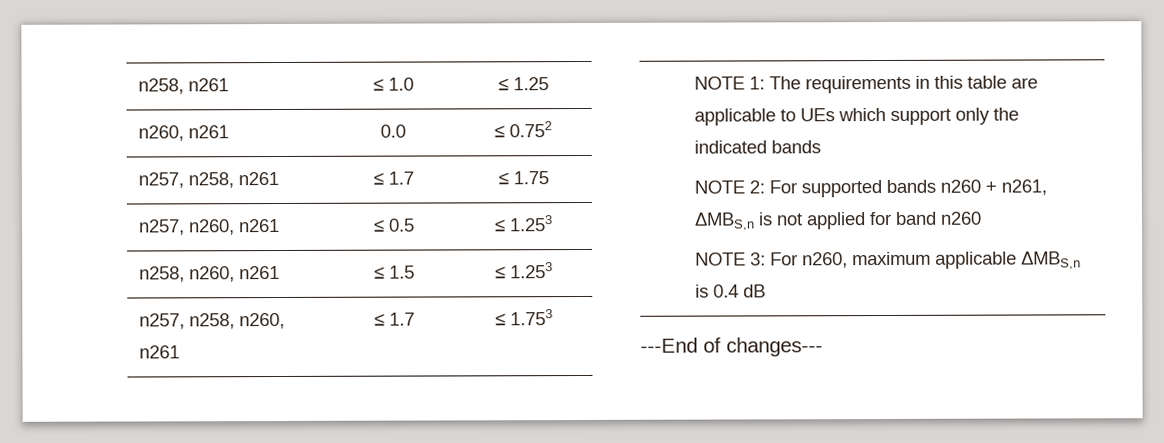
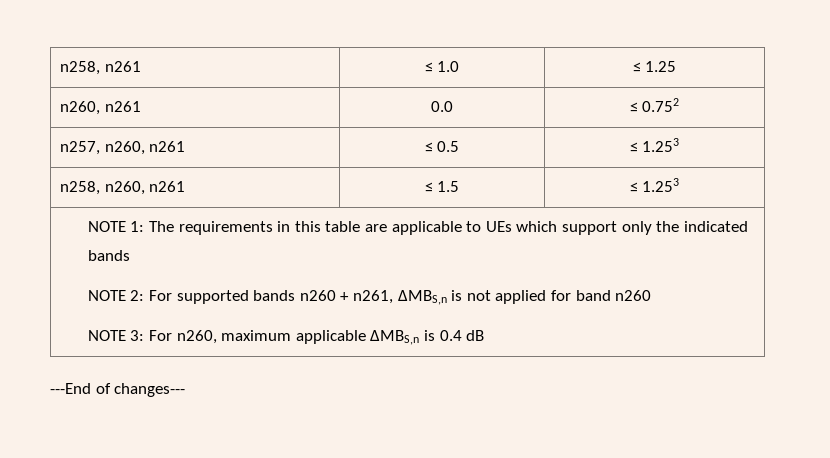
[137,172,279,189] [372,171,414,185] [497,171,549,185] // n257, n258, n261 | ≤ 1.7 | ≤ 1.75 -> (680, 105) none
[138,312,285,330] [138,345,180,359] [373,312,415,326] [495,309,553,326] // n257, n258, n260, n261 | ≤ 1.7 | ≤ 1.753 -> (680, 185) none

